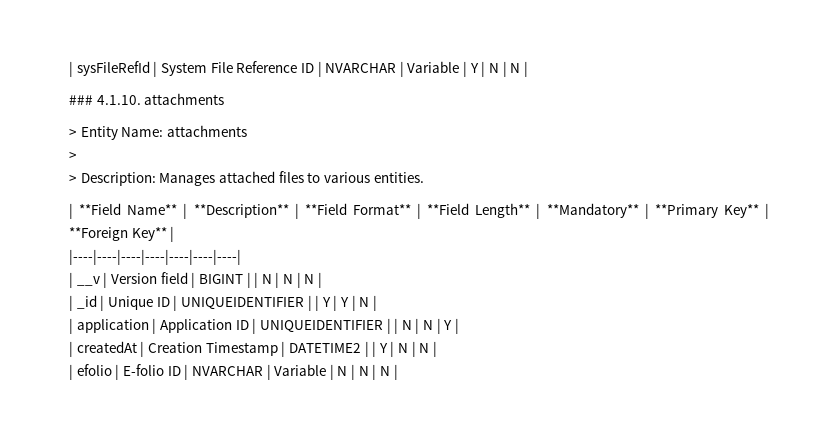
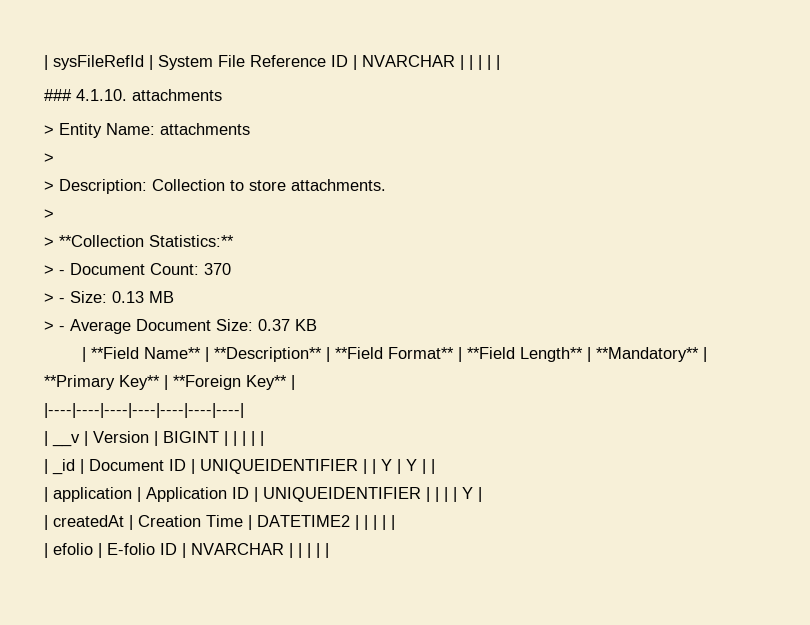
[407,61,521,77] Variable | Y | N | N -> [469,55,491,70] | | |
[159,171,424,186] Manages attached files to various entities. -> [152,179,386,191] [44,209,54,219] [44,235,234,247] [44,263,231,275] [44,291,174,303] [44,319,317,334] Collection to store attachments. // > // > **Collection Statistics:** // > - Document Count: 370 // > - Size: 0.13 MB // > - Average Document Size: 0.37 KB
[160,272,188,284] field -> (149, 437) none
[261,272,315,288] N | N | N -> [242,431,255,446] | |
[107,296,153,310] Unique -> [89,459,164,471] Document
[359,297,370,307] N -> (426, 466) none
[401,318,434,334] N | N -> [444,487,448,502] |
[205,342,278,356] Timestamp -> [206,515,243,527] Time
[378,341,430,357] Y | N | N -> [373,515,386,530] | |
[274,364,391,380] Variable | N | N | N -> [298,543,320,558] | | |

